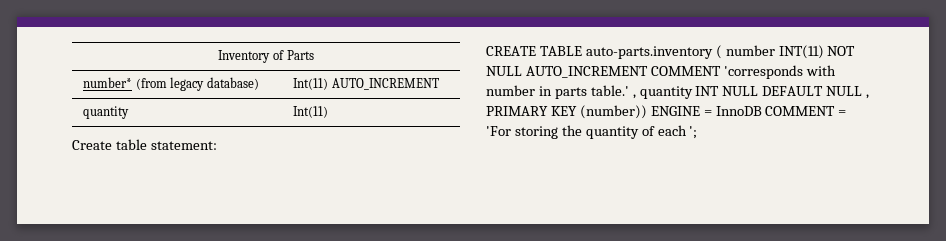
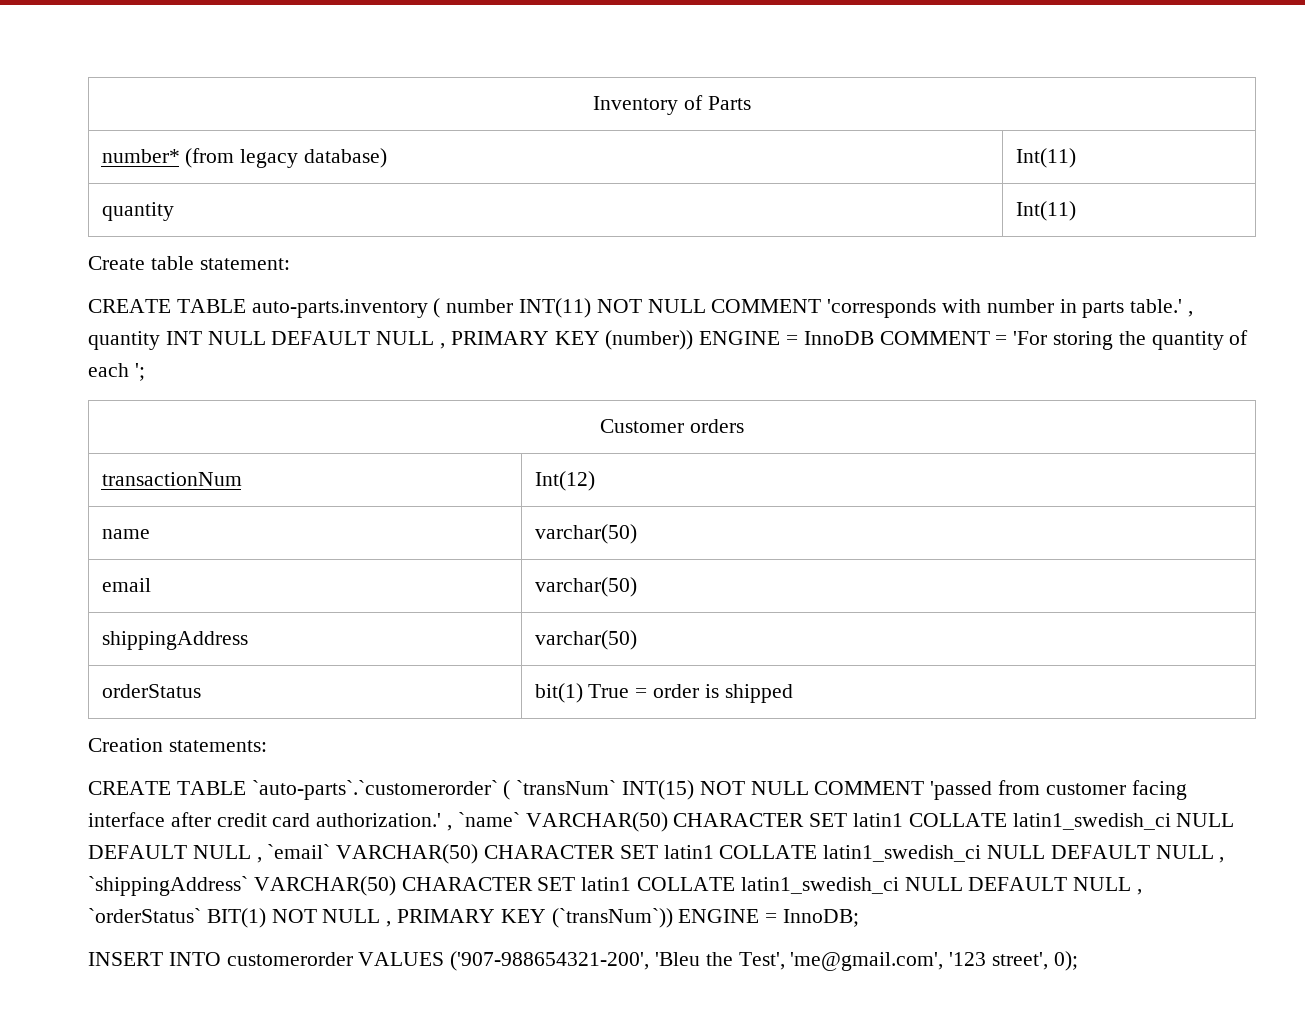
[331,78,439,90] AUTO_INCREMENT -> (1076, 158) none
[525,66,648,78] AUTO_INCREMENT -> (706, 306) none
(698, 132) none -> [600,419,744,433] [101,472,242,486] [534,471,595,491] [101,529,150,539] [534,524,637,544] [101,578,151,592] [534,577,637,597] [101,631,248,650] [534,630,637,650] [101,684,201,698] [534,683,793,703] [88,738,267,752] [88,780,1187,800] [88,812,1235,832] [88,844,1225,864] [88,876,1143,896] [88,908,860,928] [88,951,1078,971] // Customer orders // transactionNum | Int(12) // name | varchar(50) // email | varchar(50) // shippingAddress | varchar(50) // orderStatus | bit(1) True = order is shipped // Creation statements: // CREATE TABLE `auto-parts`.`customerorder` ( `transNum` INT(15) NOT NULL COMMENT 'passed from customer facing interface after credit card authorization.' , `name` VARCHAR(50) CHARACTER SET latin1 COLLATE latin1_swedish_ci NULL DEFAULT NULL , `email` VARCHAR(50) CHARACTER SET latin1 COLLATE latin1_swedish_ci NULL DEFAULT NULL , `shippingAddress` VARCHAR(50) CHARACTER SET latin1 COLLATE latin1_swedish_ci NULL DEFAULT NULL , `orderStatus` BIT(1) NOT NULL , PRIMARY KEY (`transNum`)) ENGINE = InnoDB; // INSERT INTO customerorder VALUES ('907-988654321-200', 'Bleu the Test', 'me@gmail.com', '123 street', 0);

